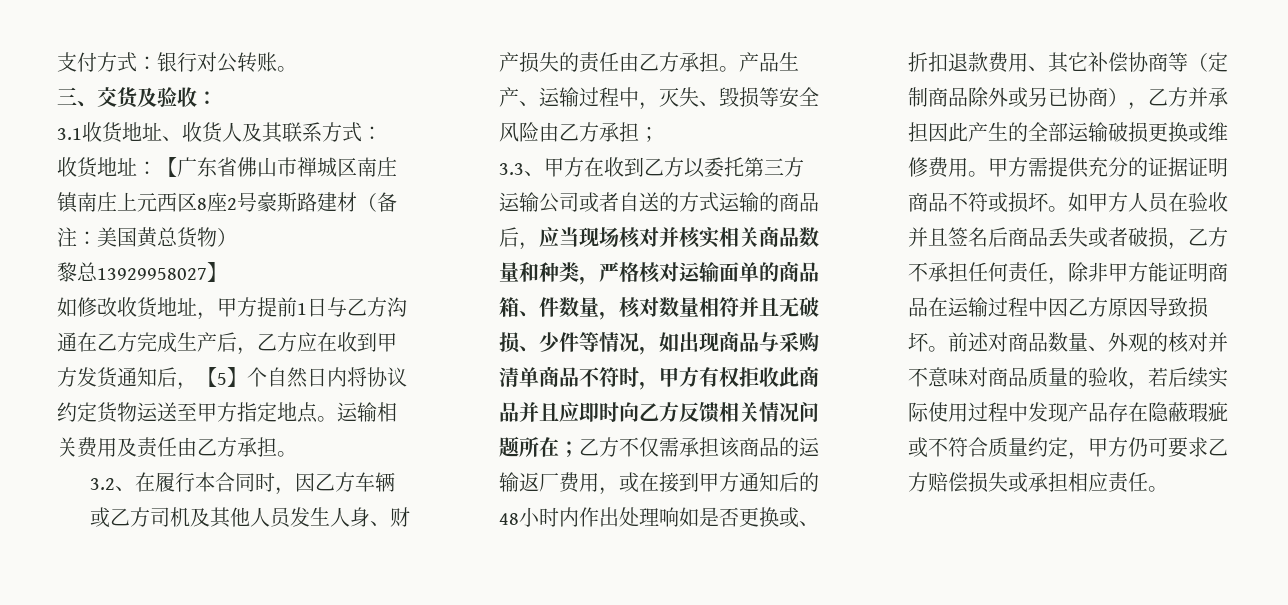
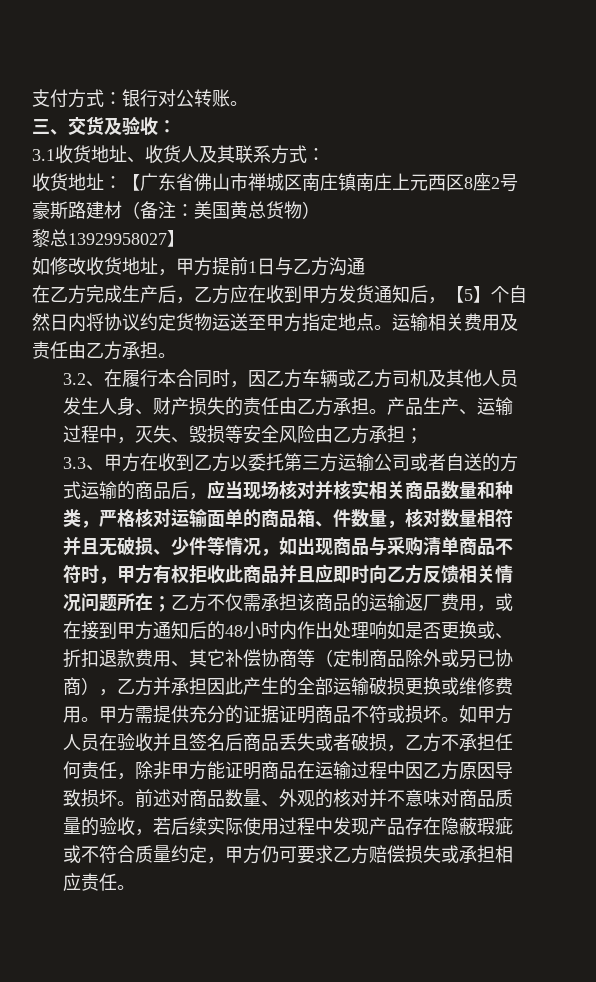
(77, 342) none -> (365, 266) //

